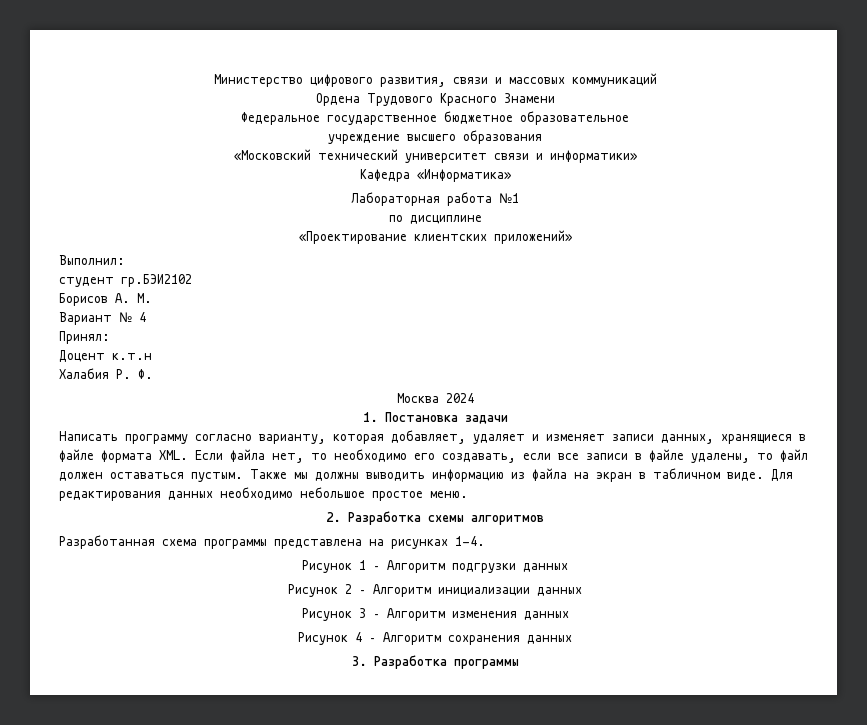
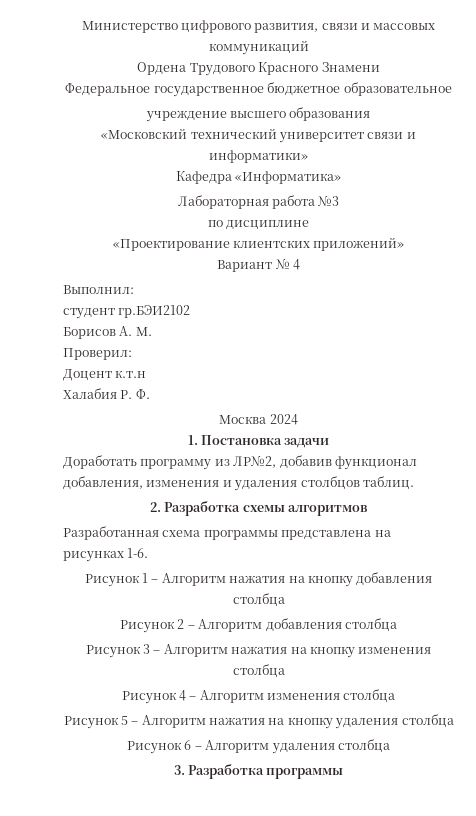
[499,193,519,203] №1 -> [318,196,340,207] №3
(572, 237) none -> [217,259,300,272] // Вариант № 4
[59,312,146,325] [59,331,110,344] Вариант № 4 // Принял: -> [63,348,132,360] Проверил:
[59,430,806,444] [59,449,808,463] [59,468,793,482] [59,487,468,501] Написать программу согласно варианту, которая добавляет, удаляет и изменяет записи данных, хранящиеся в файле формата XML. Если файла нет, то необходимо его создавать, если все записи в файле удалены, то файл должен оставаться пустым. Также мы должны выводить информацию из файла на экран в табличном виде. Для редактирования данных необходимо небольшое простое меню. -> [63,455,417,470] [63,476,414,491] Доработать программу из ЛР№2, добавив функционал добавления, изменения и удаления столбцов таблиц.
[455,536,485,546] 1-4. -> [127,548,149,558] 1-6.
[452,563,568,573] подгрузки данных -> [229,572,433,587] [232,593,285,607] нажатия на кнопку добавления столбца
[438,587,582,596] инициализации данных -> [265,618,397,632] добавления столбца
[451,611,569,620] изменения данных -> [231,646,432,658] [232,664,285,678] нажатия на кнопку изменения столбца
[448,635,572,645] сохранения данных -> [267,689,396,703] [63,714,454,729] [127,739,390,754] изменения столбца // Рисунок 5 – Алгоритм нажатия на кнопку удаления столбца // Рисунок 6 – Алгоритм удаления столбца

